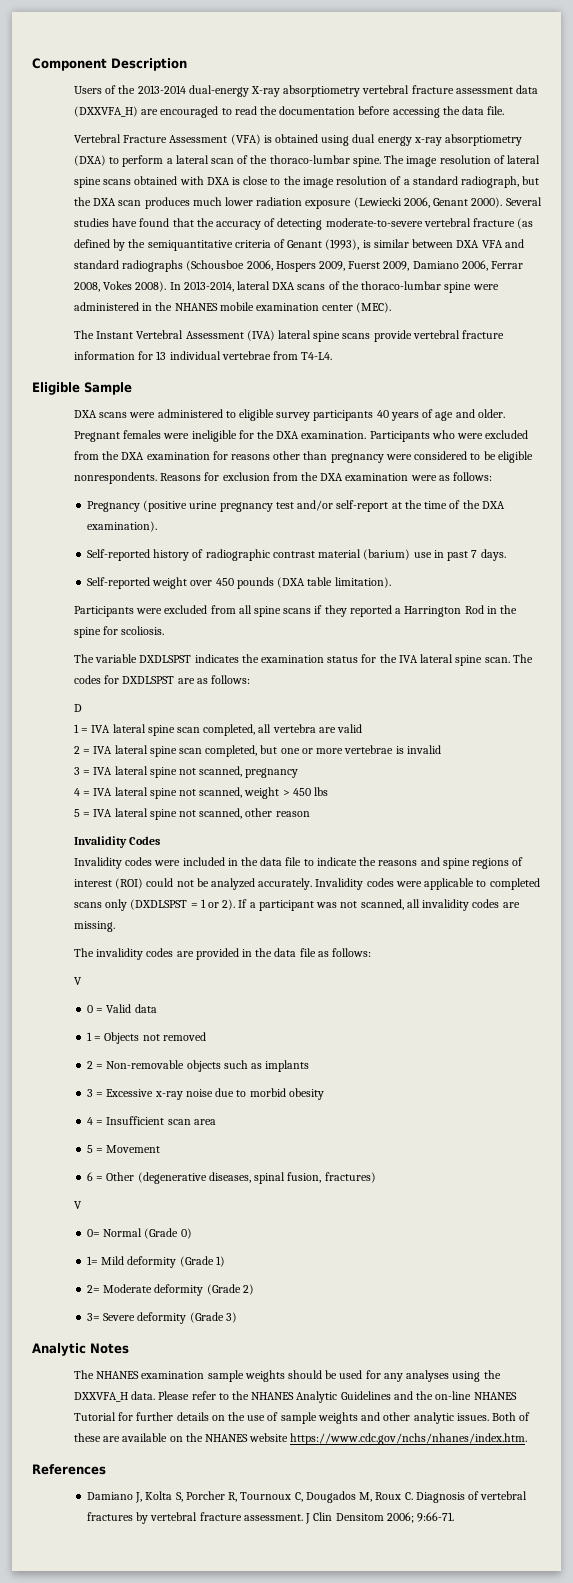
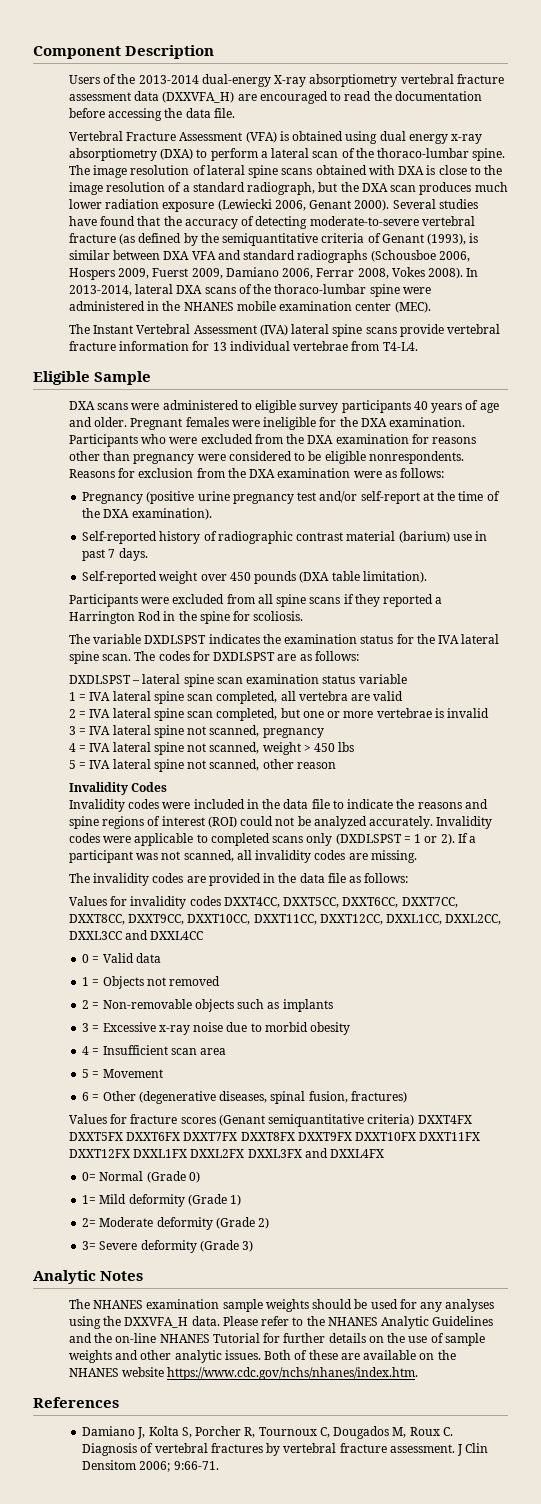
[73,704,82,712] D -> [69,674,407,687] DXDLSPST – lateral spine scan examination status variable
[73,977,82,985] V -> [69,896,458,909] [69,914,502,925] [69,930,204,940] Values for invalidity codes DXXT4CC, DXXT5CC, DXXT6CC, DXXT7CC, DXXT8CC, DXXT9CC, DXXT10CC, DXXT11CC, DXXT12CC, DXXL1CC, DXXL2CC, DXXL3CC and DXXL4CC
[73,1201,82,1209] V -> [69,1114,472,1127] [69,1132,481,1141] [69,1148,385,1158] Values for fracture scores (Genant semiquantitative criteria) DXXT4FX DXXT5FX DXXT6FX DXXT7FX DXXT8FX DXXT9FX DXXT10FX DXXT11FX DXXT12FX DXXL1FX DXXL2FX DXXL3FX and DXXL4FX

